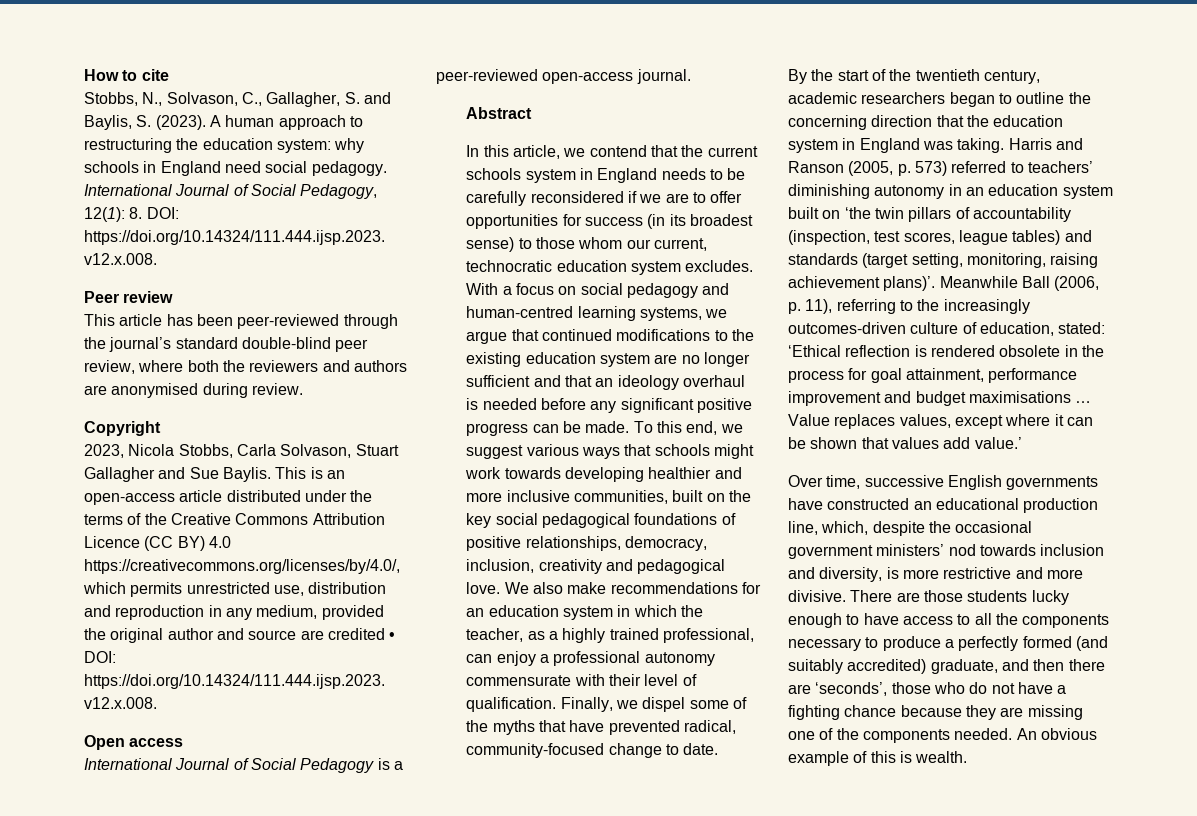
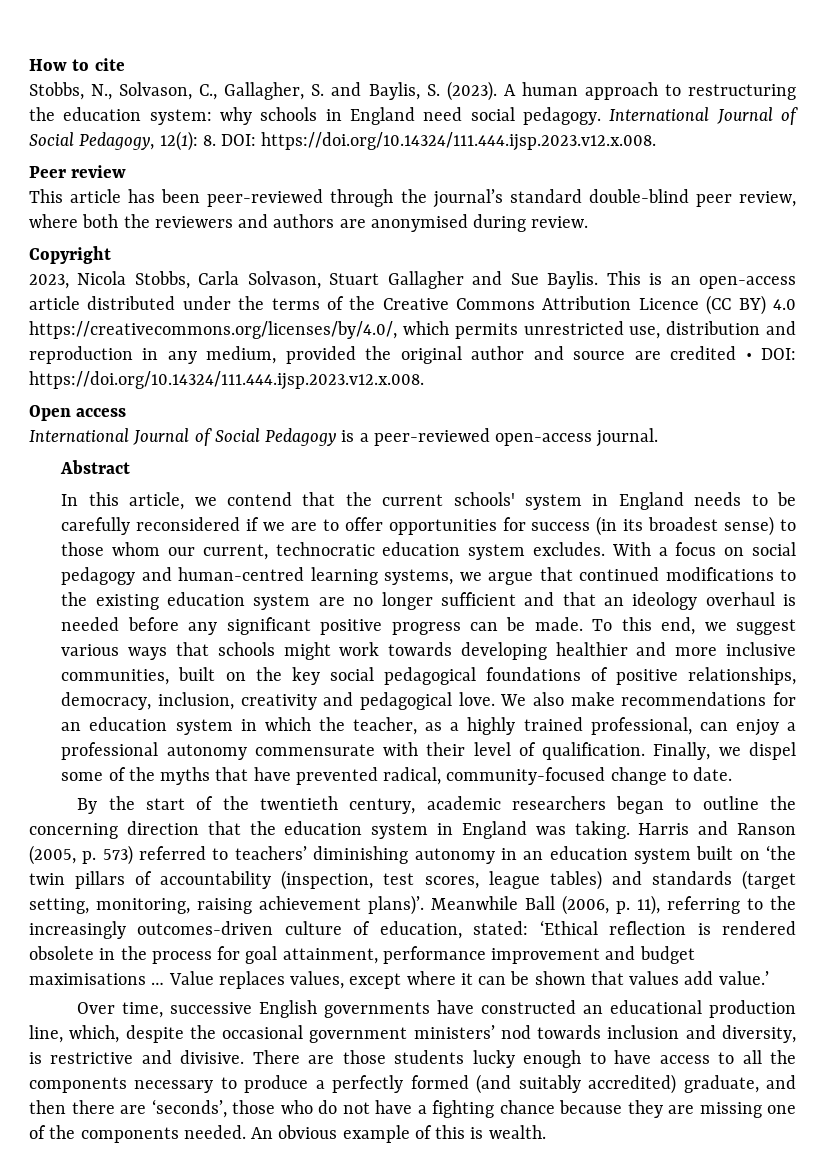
[466,168,522,180] schools -> [453,492,515,506] schools'
[902,569,939,579] more -> (42, 1058) none
[1046,569,1083,579] more -> (172, 1057) none

